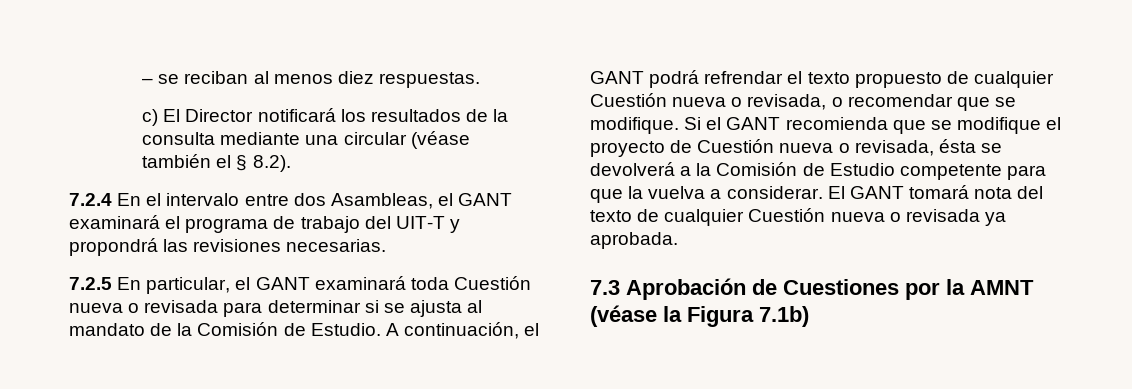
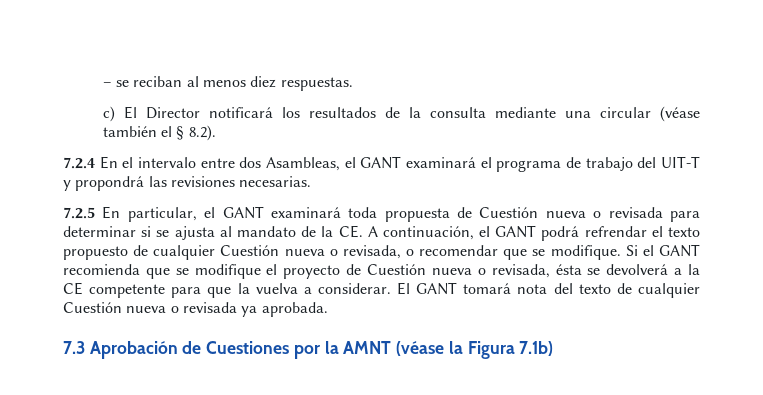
(449, 283) none -> [384,207,473,222] propuesta de
[197,322,381,336] Comisión de Estudio. -> [338,225,363,238] CE.
[716,162,895,176] Comisión de Estudio -> [63,282,83,295] CE

